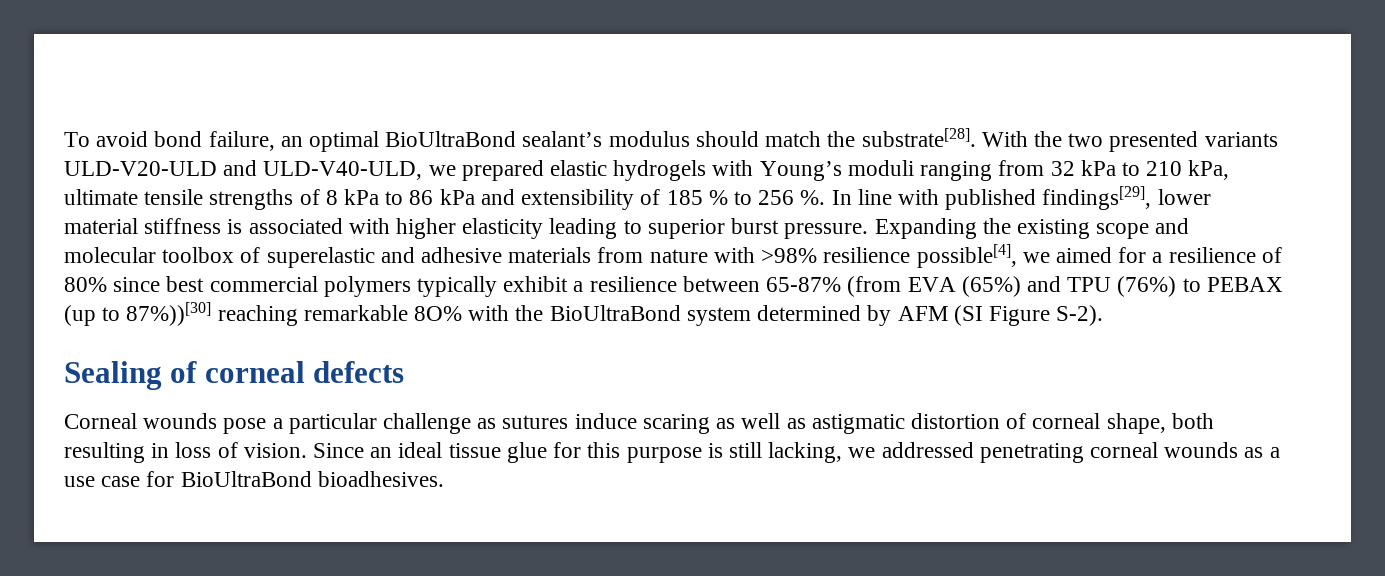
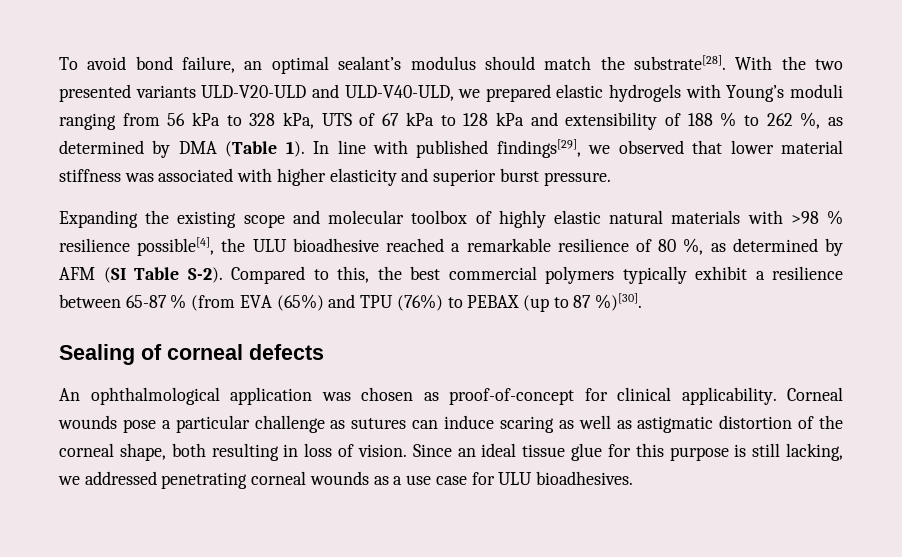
[385,131,517,147] BioUltraBond -> (329, 65) none
[1050,160,1230,180] [64,189,434,210] 32 kPa to 210 kPa, ultimate tensile strengths of 8 kPa to 86 -> [167,112,489,129] 56 kPa to 328 kPa, UTS of 67 kPa to 128
[666,190,703,205] 185 -> [687,113,713,126] 188
[758,190,826,205] 256 %. -> [766,112,843,129] [59,140,305,158] 262 %, as determined by DMA (Table 1).
(1152, 198) none -> [588,140,723,154] we observed that
[227,219,243,234] is -> [124,173,154,182] was
[549,218,642,239] leading to -> [401,168,429,182] and
(869, 231) none -> (611, 179) //
[266,244,1282,268] [64,277,161,292] superelastic and adhesive materials from nature with >98% resilience possible[4], we aimed for a resilience of 80% since -> [498,210,843,228] [59,237,843,256] [59,266,402,284] highly elastic natural materials with >98 % resilience possible[4], the ULU bioadhesive reached a remarkable resilience of 80 %, as determined by AFM (SI Table S-2). Compared to this, the
[766,277,842,292] 65-87% -> [125,294,187,309] 65-87 %
[126,302,1104,326] [64,361,405,390] 87%))[30] reaching remarkable 8O% with the BioUltraBond system determined by AFM (SI Figure S-2). // Sealing of corneal defects // -> [573,293,643,311] [59,344,324,365] [59,387,777,405] 87 %)[30]. // Sealing of corneal defects // An ophthalmological application was chosen as proof-of-concept for clinical applicability.
(569, 422) none -> [412,420,439,429] can
(1027, 421) none -> [819,415,843,429] the
[180,471,312,487] BioUltraBond -> [498,472,533,485] ULU

